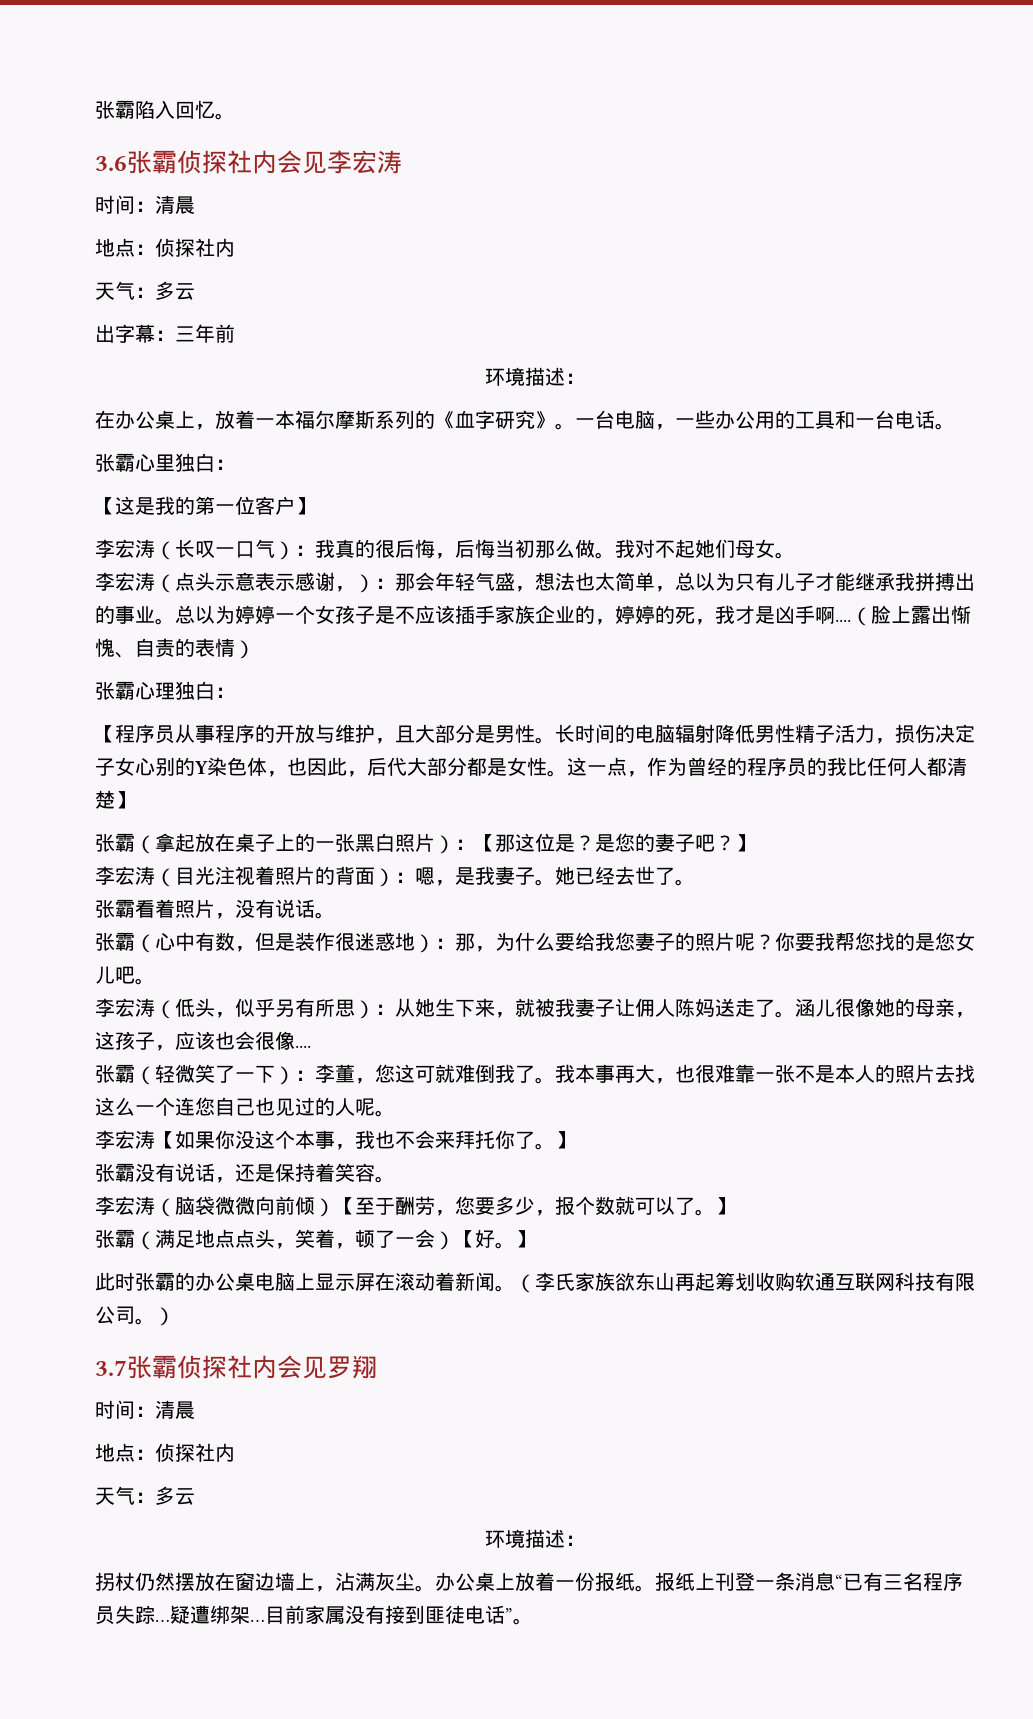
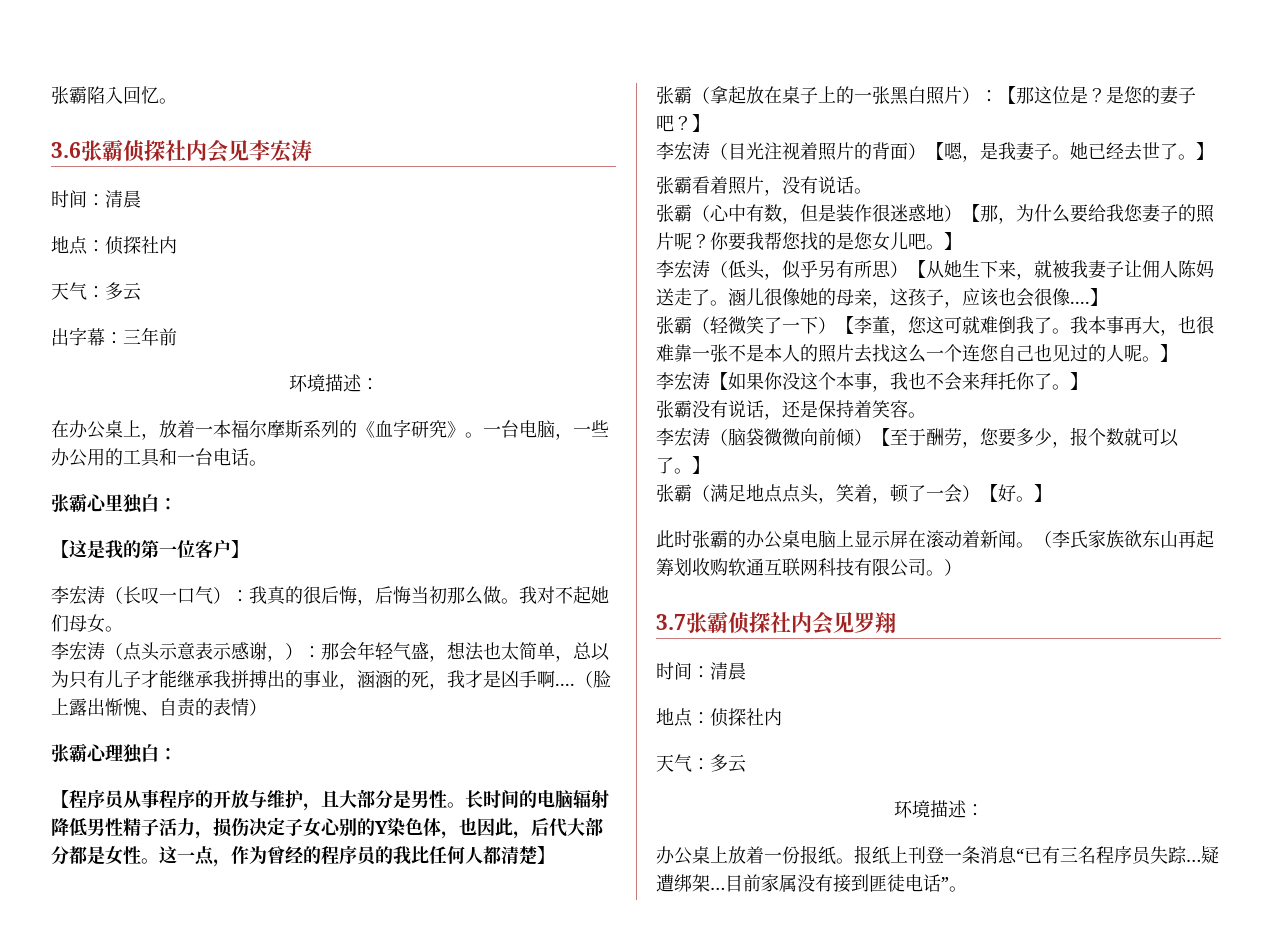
[155,605,655,625] 。总以为婷婷一个女孩子是不应该插手家族企业的，婷婷 -> [339,670,393,690] ，涵涵
[395,872,415,883] ： -> [926,142,944,160] 【
(695, 882) none -> [1196,142,1214,160] 】
[435,938,455,949] ： -> [962,204,980,222] 【
(155, 981) none -> [944,232,962,250] 】
[375,1004,395,1015] ： -> [908,260,926,278] 【
(311, 1046) none -> [1090,288,1108,306] 】
[295,1070,315,1081] ： -> [836,316,854,334] 【
(395, 1113) none -> [1160,344,1178,362] 】
[95,1572,435,1592] 拐杖仍然摆放在窗边墙上，沾满灰尘。 -> (984, 810) none

